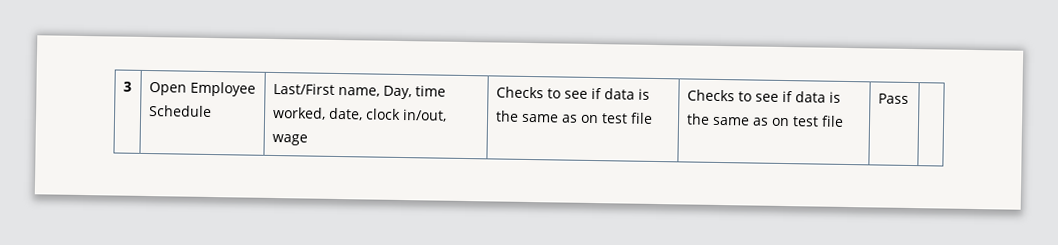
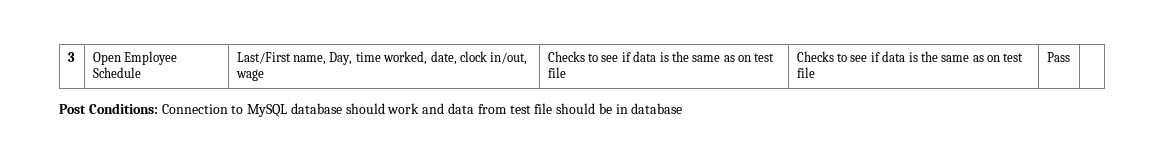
(909, 98) none -> [59,103,683,117] // Post Conditions: Connection to MySQL database should work and data from test file should be in database

